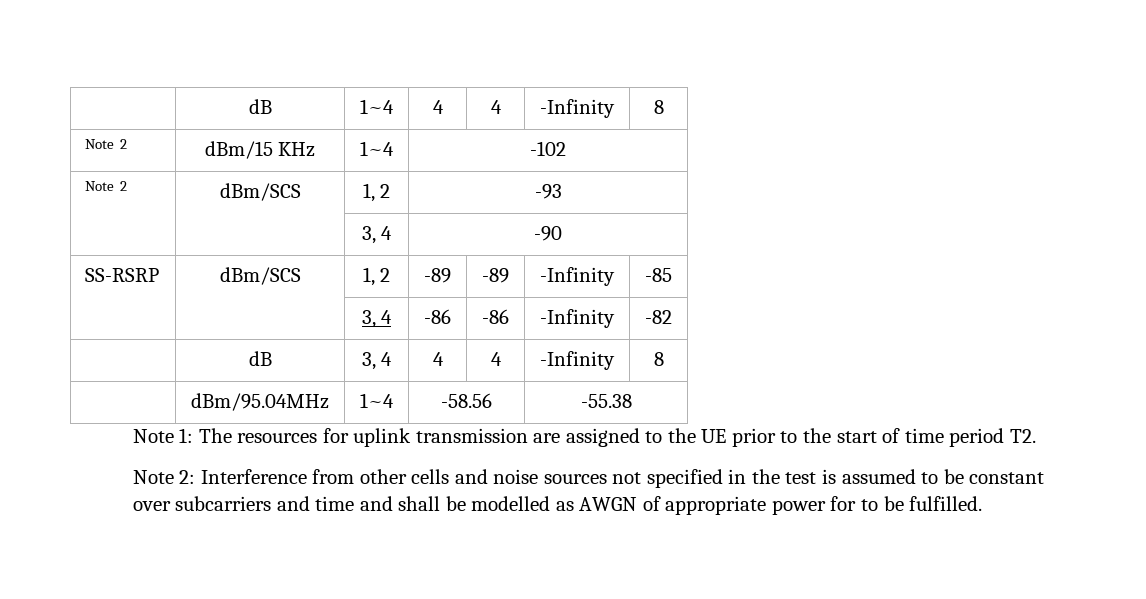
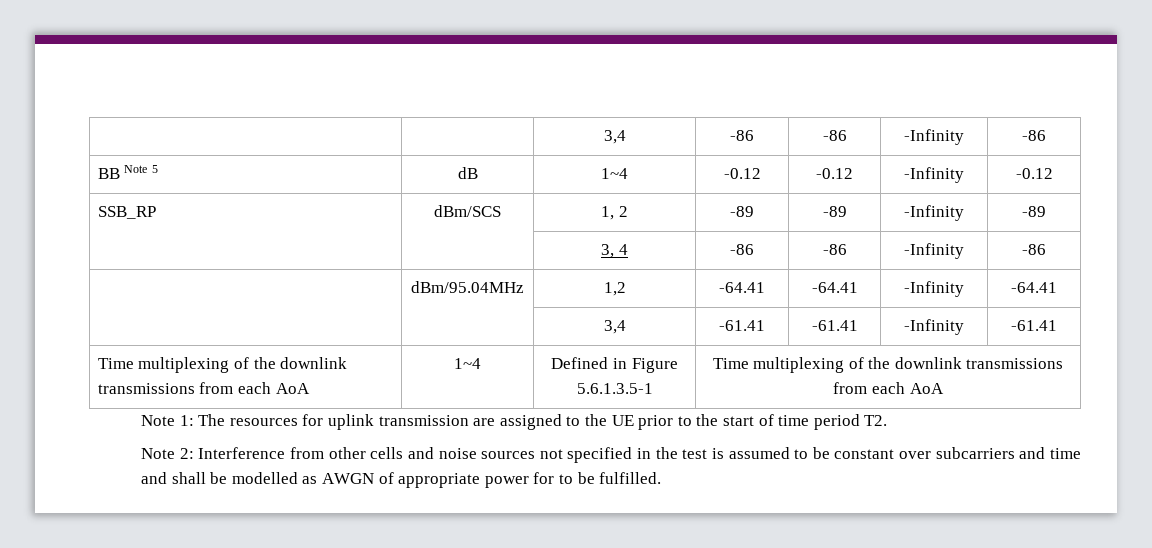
(248, 106) | -> [603,130,626,144] [730,130,754,141] [822,130,847,141] [904,129,964,145] [1022,130,1046,141] [97,165,158,179] | | 3,4 | -86 | -86 | -Infinity | -86 // BB Note 5 |
[432,100,444,114] [490,100,502,114] [540,99,615,118] [653,100,664,114] [85,139,127,149] [204,141,316,159] [360,141,394,156] [530,141,566,156] [85,181,127,191] [219,183,301,201] [362,183,391,202] [534,184,562,199] [361,226,393,244] [534,226,562,241] [85,268,160,282] 4 | 4 | -Infinity | 8 // Note 2 | dBm/15 KHz | 1~4 | -102 // Note 2 | dBm/SCS | 1, 2 | -93 // | | 3, 4 | -90 // SS-RSRP -> [723,168,761,179] [816,168,853,179] [904,167,964,183] [1015,168,1053,179] [97,206,156,219] -0.12 | -0.12 | -Infinity | -0.12 // SSB_RP
[645,268,672,282] -85 -> [1022,206,1046,217] -89
[645,310,672,324] [248,351,272,366] [361,352,393,370] [432,352,444,366] [490,352,502,366] [540,351,615,370] [653,352,664,366] [191,393,329,411] [360,393,394,408] [440,393,492,408] [580,394,632,408] -82 // | dB | 3, 4 | 4 | 4 | -Infinity | 8 // | dBm/95.04MHz | 1~4 | -58.56 | -55.38 -> [1022,244,1046,255] [411,281,524,293] [603,282,626,296] [719,282,765,293] [811,282,858,293] [904,281,964,297] [1011,282,1057,293] [603,320,626,334] [719,320,765,331] [811,320,858,331] [904,319,964,335] [1011,320,1057,331] [97,357,348,373] [97,382,310,394] [454,358,481,369] [551,357,678,373] [576,383,653,394] [712,357,1064,373] [833,382,944,394] -86 // | dBm/95.04MHz | 1,2 | -64.41 | -64.41 | -Infinity | -64.41 // | | 3,4 | -61.41 | -61.41 | -Infinity | -61.41 // Time multiplexing of the downlink transmissions from each AoA | 1~4 | Defined in Figure 5.6.1.3.5-1 | Time multiplexing of the downlink transmissions from each AoA

